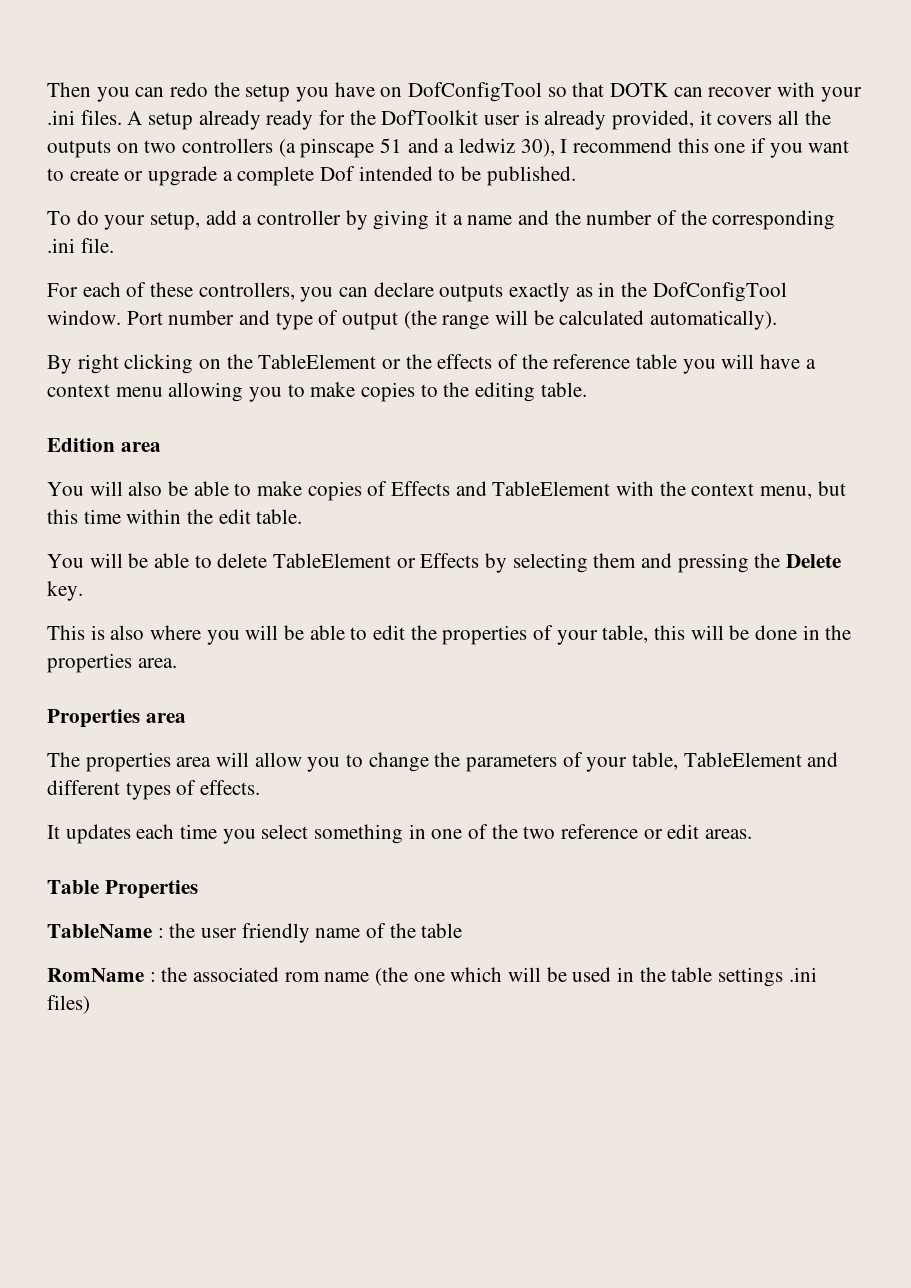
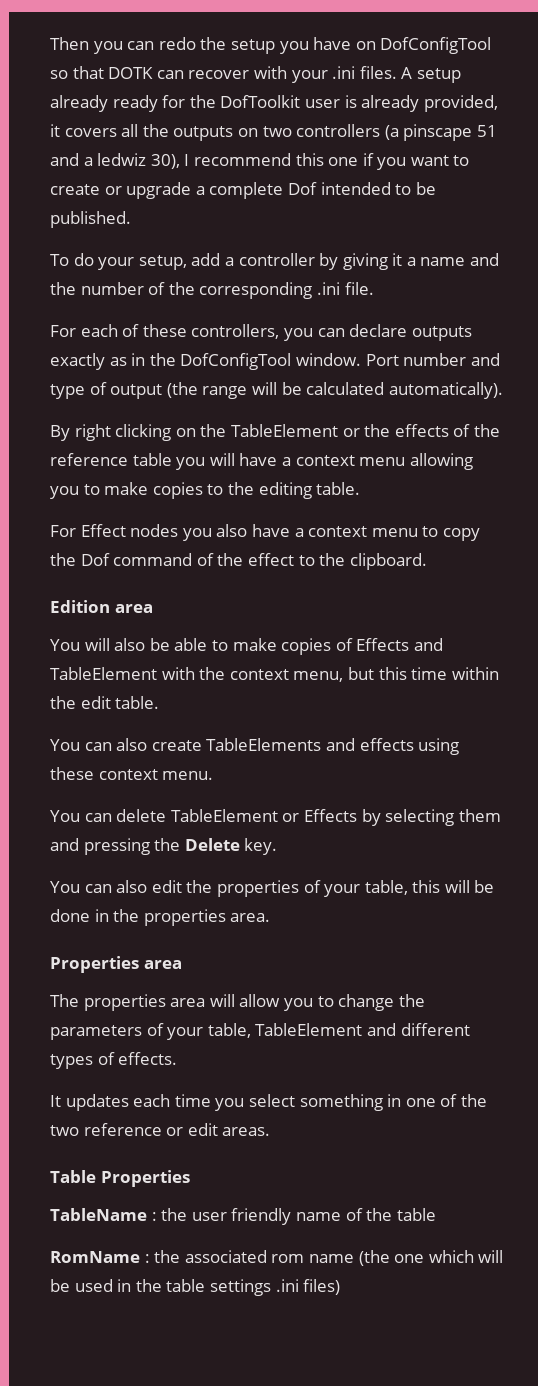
(587, 389) none -> [50,524,480,541] [50,553,427,570] // For Effect nodes you also have a context menu to copy the Dof command of the effect to the clipboard.
[89,553,212,568] will be able to -> [84,738,460,755] [50,767,214,780] [50,810,112,822] can also create TableElements and effects using these context menu. // You can
[47,625,368,645] This is also where you will be able to -> [50,880,148,893] You can also

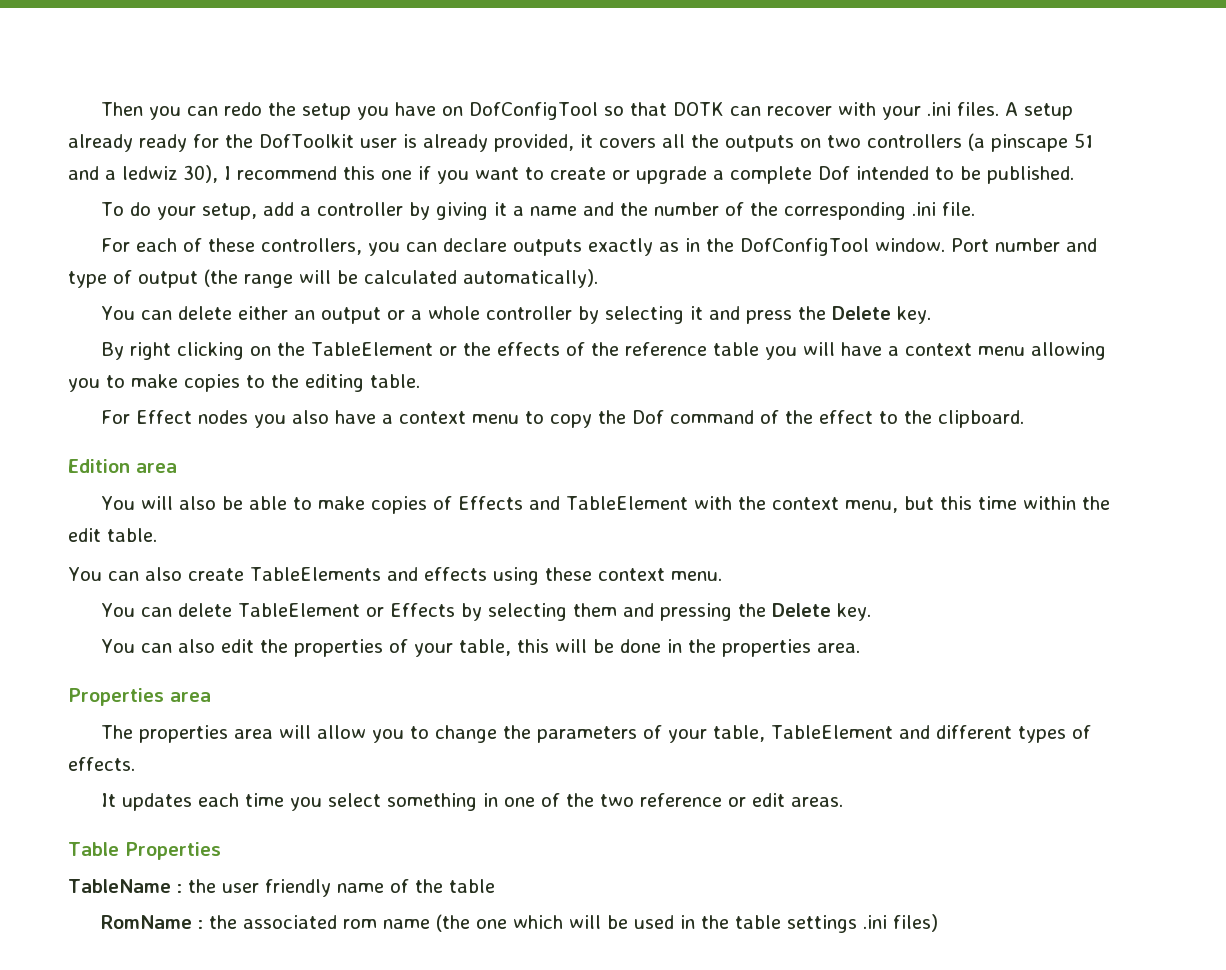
(503, 390) none -> [101,306,932,324] // You can delete either an output or a whole controller by selecting it and press the Delete key.

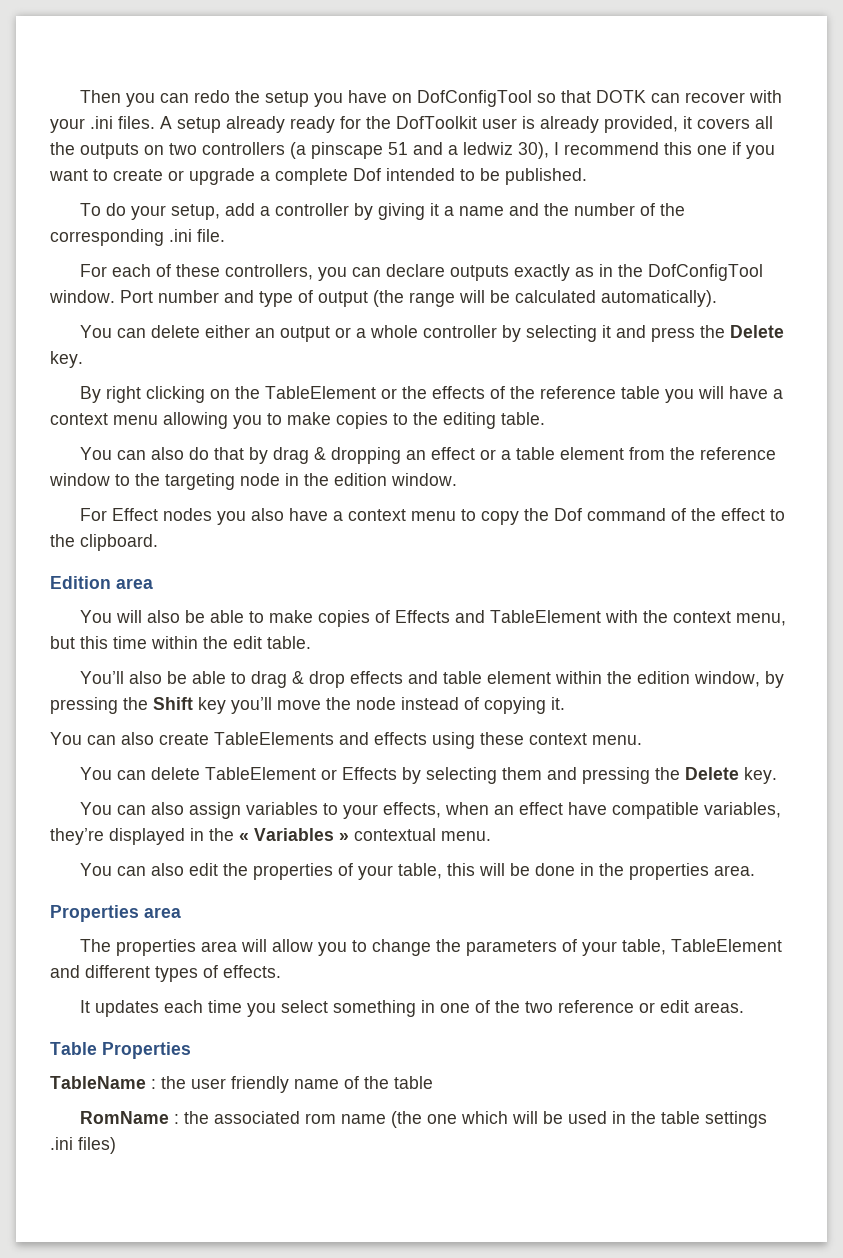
(420, 381) none -> [79,447,776,464] [49,473,457,490] // You can also do that by drag & dropping an effect or a table element from the reference window to the targeting node in the edition window.
(157, 535) none -> [79,671,784,688] [50,697,565,714] // You’ll also be able to drag & drop effects and table element within the edition window, by pressing the Shift key you’ll move the node instead of copying it.
(872, 612) none -> [79,802,781,819] [50,828,491,845] // You can also assign variables to your effects, when an effect have compatible variables, they’re displayed in the « Variables » contextual menu.

